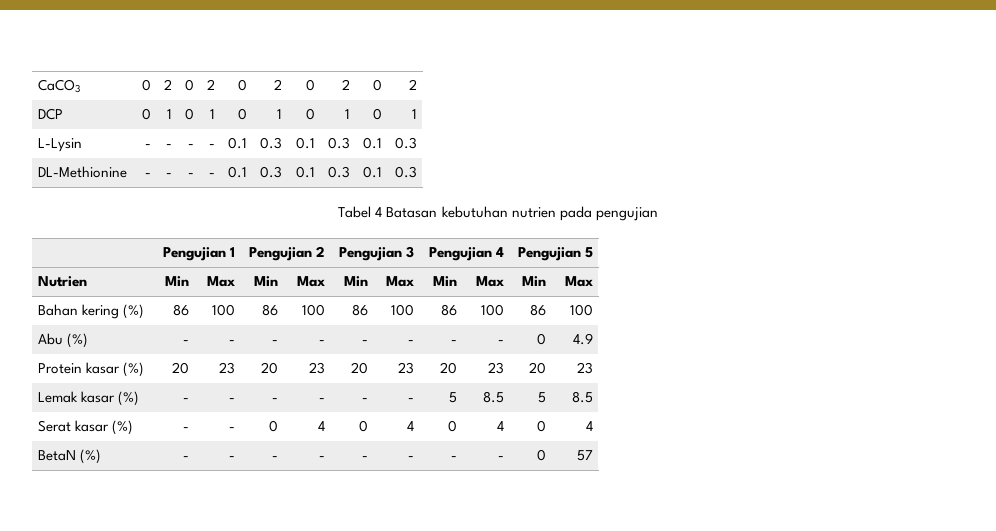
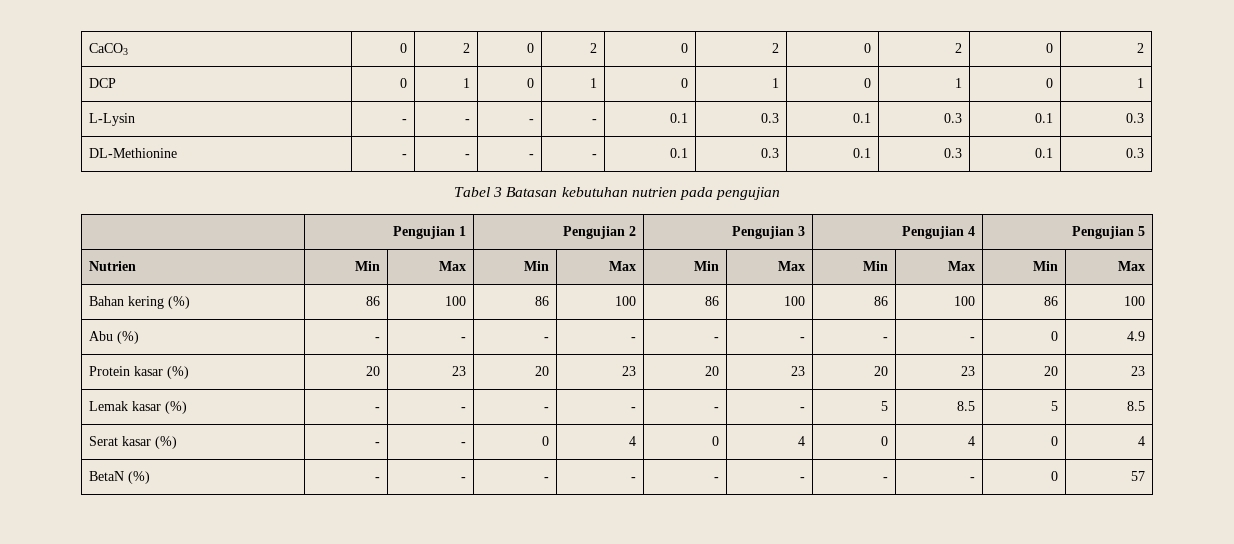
[375,207,383,217] 4 -> [493,187,503,197] 3

